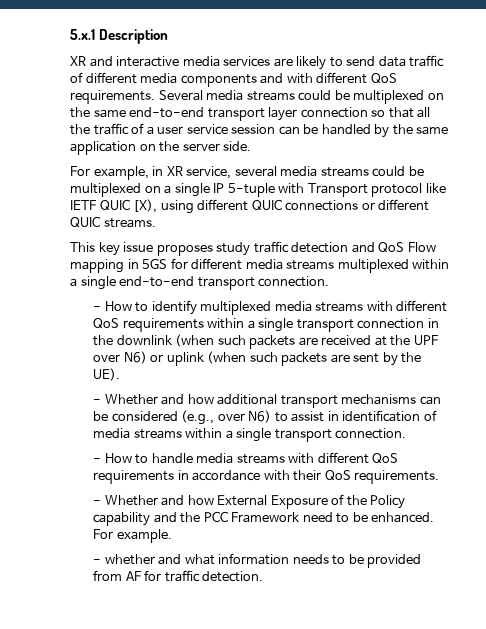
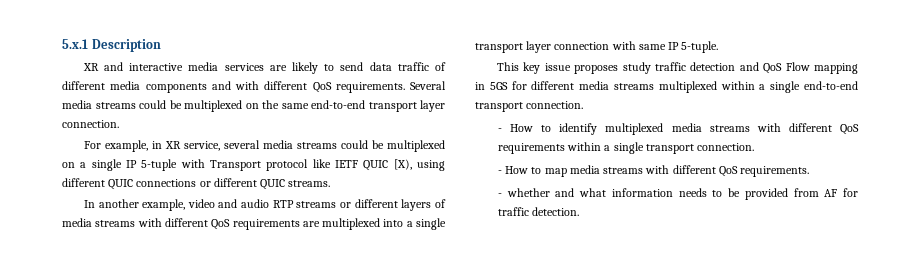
[300,107,431,118] [70,123,449,138] [70,141,252,155] connection so that all the traffic of a user service session can be handled by the same application on the server side. -> [62,120,119,128] connection.
(156, 223) none -> [83,199,446,211] [62,218,446,230] [475,41,719,53] // In another example, video and audio RTP streams or different layers of media streams with different QoS requirements are multiplexed into a single transport layer connection with same IP 5-tuple.
[357,318,439,329] [92,334,438,349] [92,351,422,366] [92,368,120,381] [92,394,441,408] [92,410,437,425] [92,428,407,442] [92,452,399,464] [92,470,440,484] [92,494,406,509] [92,511,435,526] [92,529,172,543] connection in the downlink (when such packets are received at the UPF over N6) or uplink (when such packets are sent by the UE). // - Whether and how additional transport mechanisms can be considered (e.g., over N6) to assist in identification of media streams within a single transport connection. // - How to handle media streams with different QoS requirements in accordance with their QoS requirements. // - Whether and how External Exposure of the Policy capability and the PCC Framework need to be enhanced. For example. -> [697,143,755,151] [497,165,810,177] connection. // - How to map media streams with different QoS requirements.

